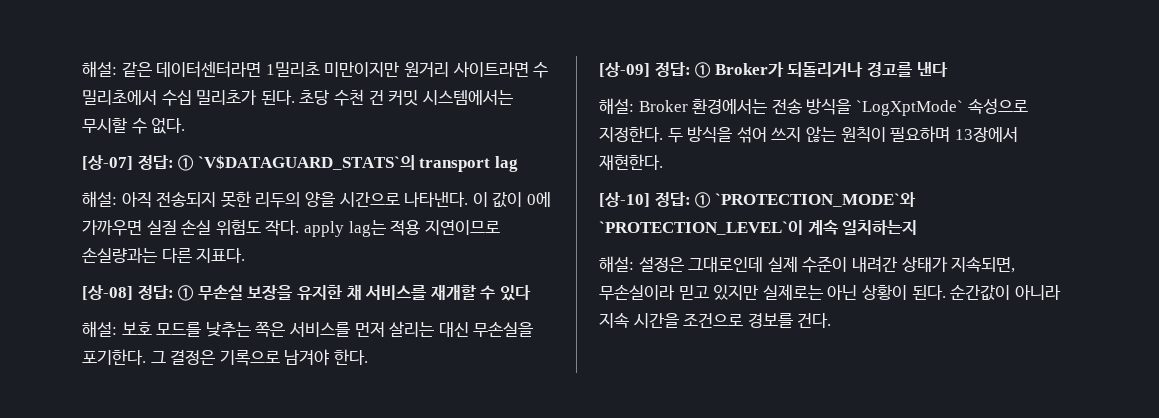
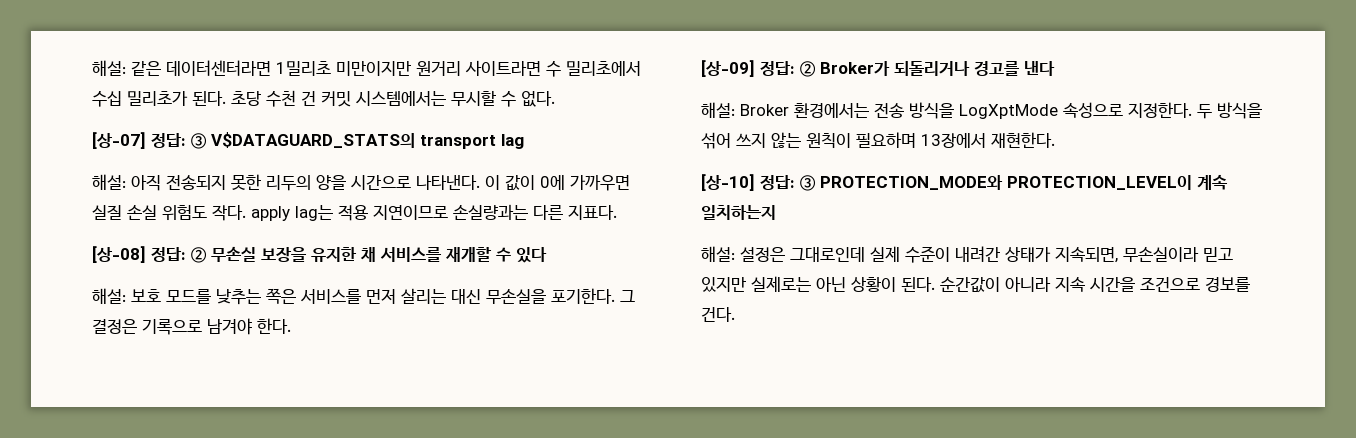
[178,155,415,171] ① `V$DATAGUARD_STATS`의 -> [191,132,415,149] ③ V$DATAGUARD_STATS의
[178,285,195,301] ① -> [191,247,207,263] ②
[695,62,712,78] ① -> [800,61,816,77] ②
[855,100,963,116] `LogXptMode` -> [959,104,1058,119] LogXptMode
[695,192,916,208] [599,220,803,235] ① `PROTECTION_MODE`와 `PROTECTION_LEVEL`이 -> [800,175,1192,191] ③ PROTECTION_MODE와 PROTECTION_LEVEL이

